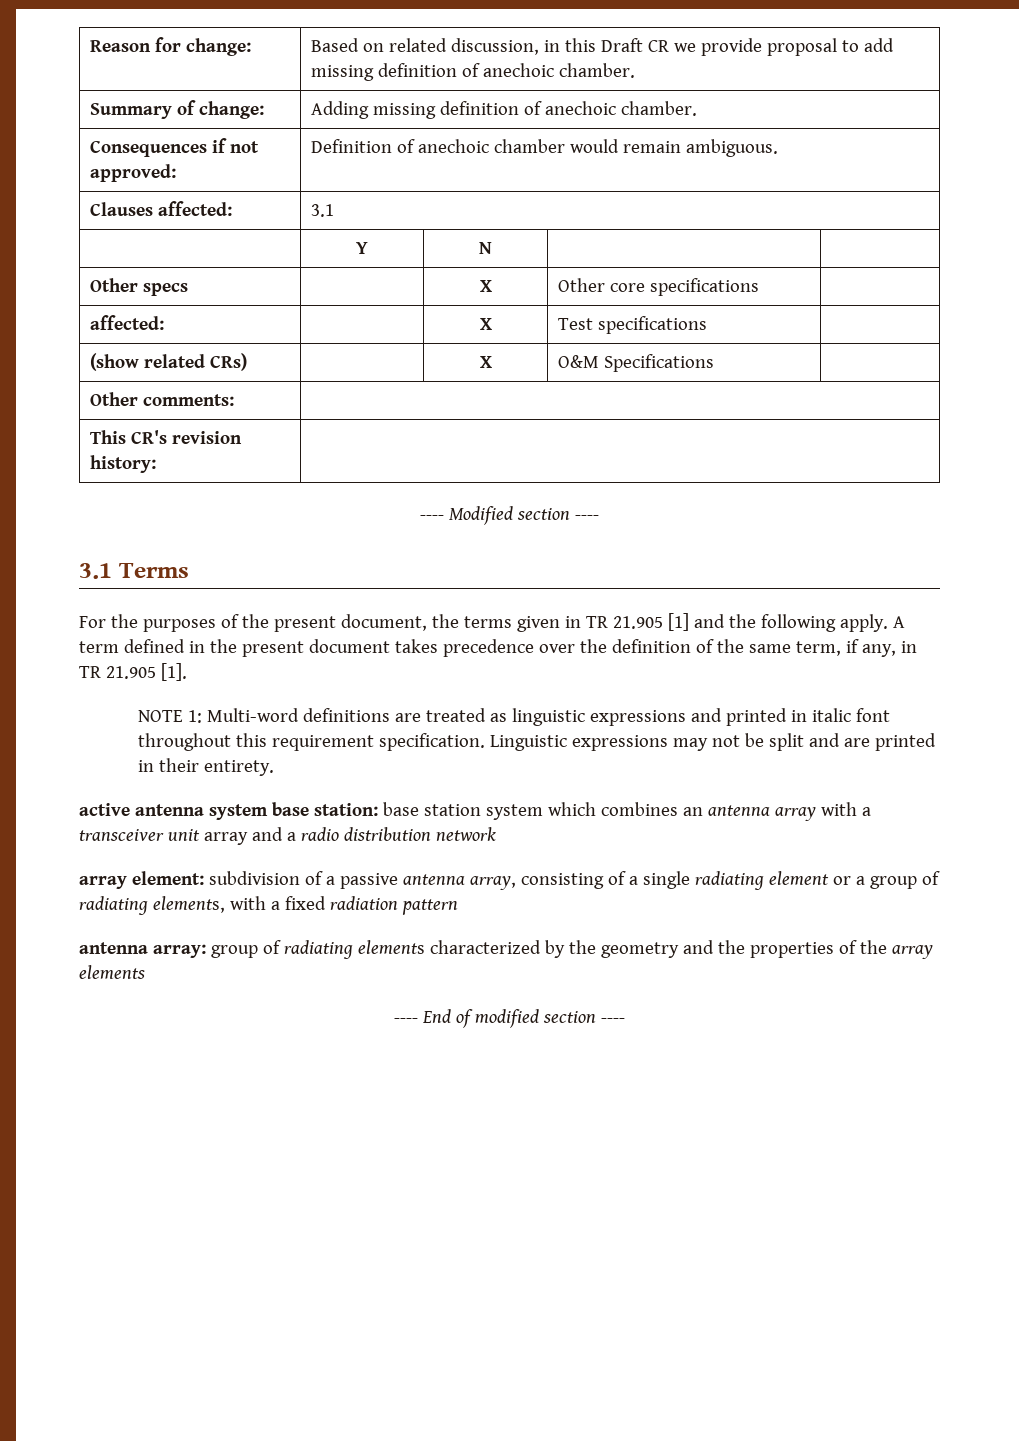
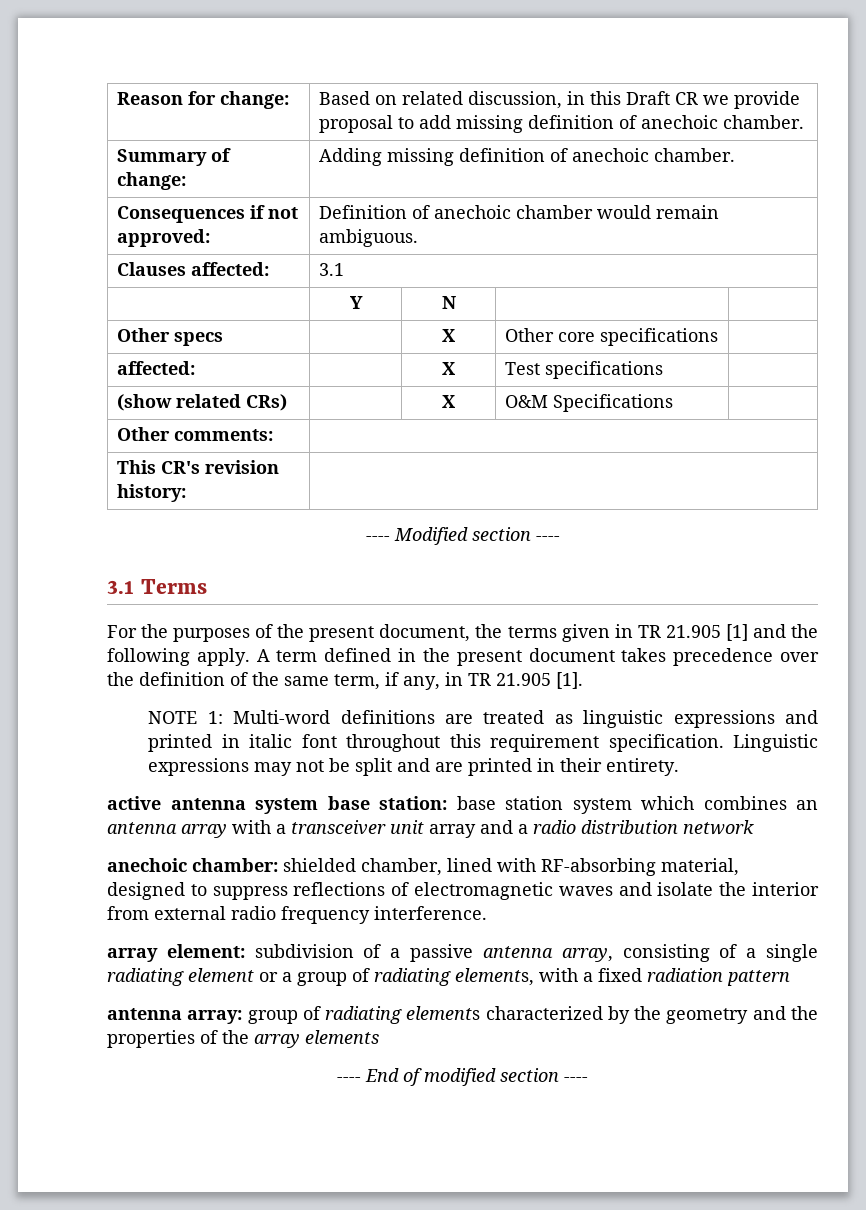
(496, 834) none -> [107,858,739,876] [107,882,819,900] [107,906,487,924] // anechoic chamber: shielded chamber, lined with RF-absorbing material, designed to suppress reflections of electromagnetic waves and isolate the interior from external radio frequency interference.

